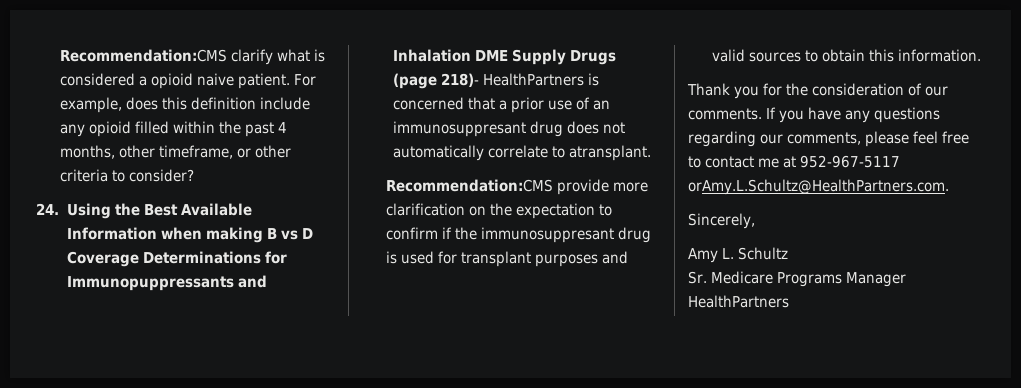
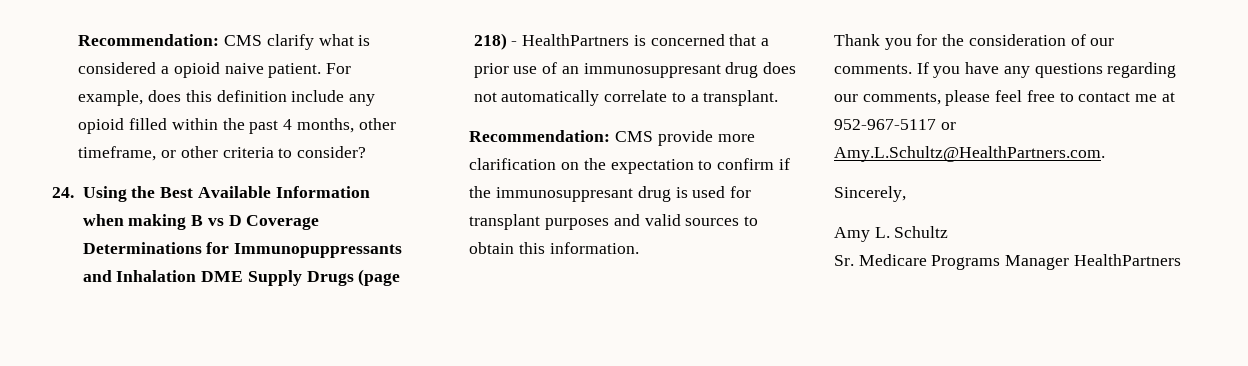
[60,49,228,62] Recommendation:CMS -> [78,34,263,46] Recommendation: CMS
[440,73,479,87] 218)- -> [473,33,518,50] 218) -
[568,145,651,161] [386,179,554,192] atransplant. // Recommendation:CMS -> [690,90,779,106] [469,130,654,142] a transplant. // Recommendation: CMS
[688,179,949,195] orAmy.L.Schultz@HealthPartners.com. -> [940,122,956,130] [834,146,1105,162] or Amy.L.Schultz@HealthPartners.com.

